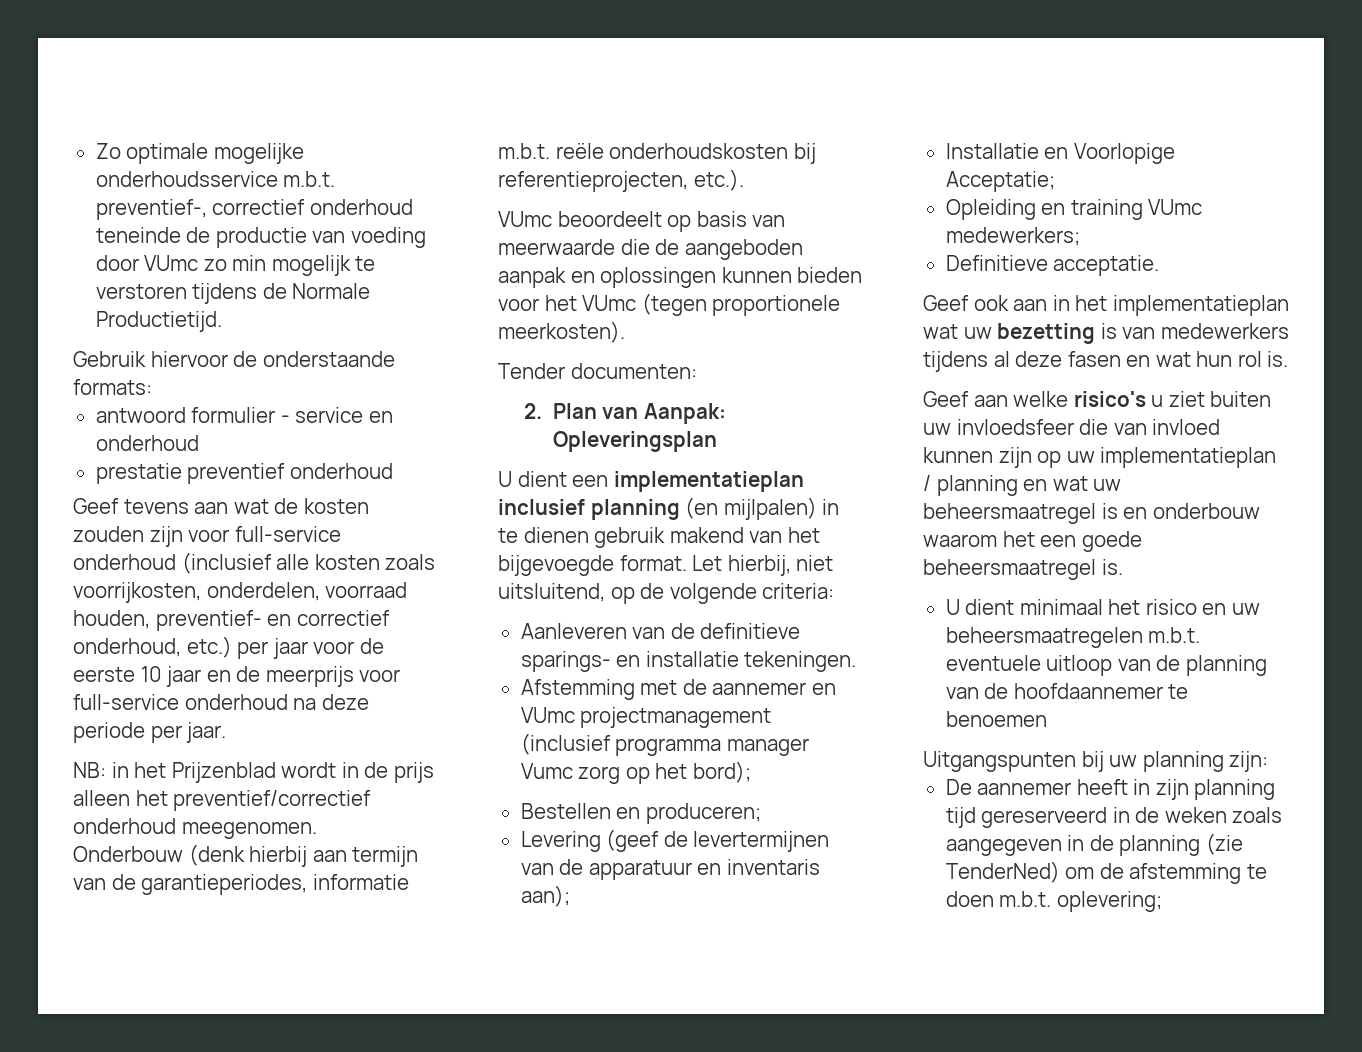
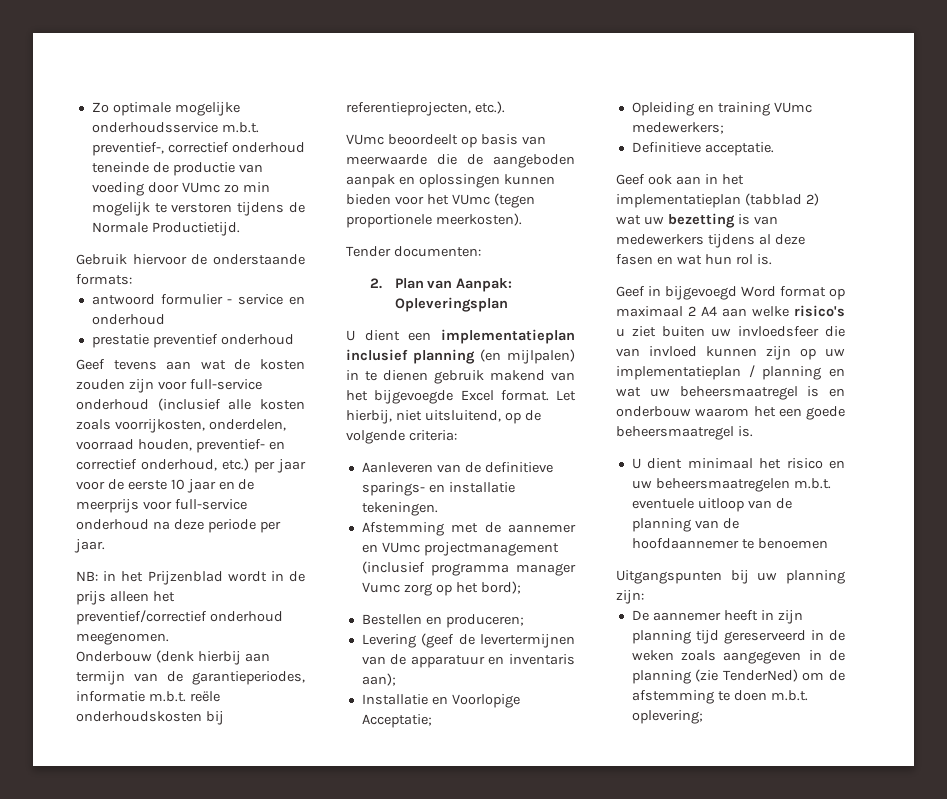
(614, 565) none -> [460,390,494,401] Excel
(1289, 305) none -> [744,193,819,206] (tabblad 2)
(969, 399) none -> [648,286,845,300] [616,306,717,317] in bijgevoegd Word format op maximaal 2 A4

